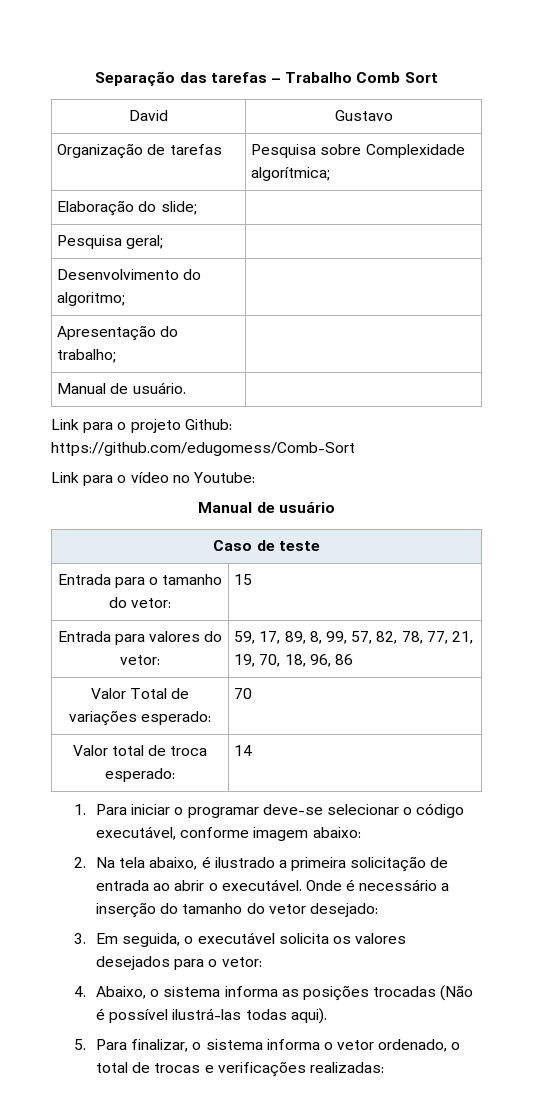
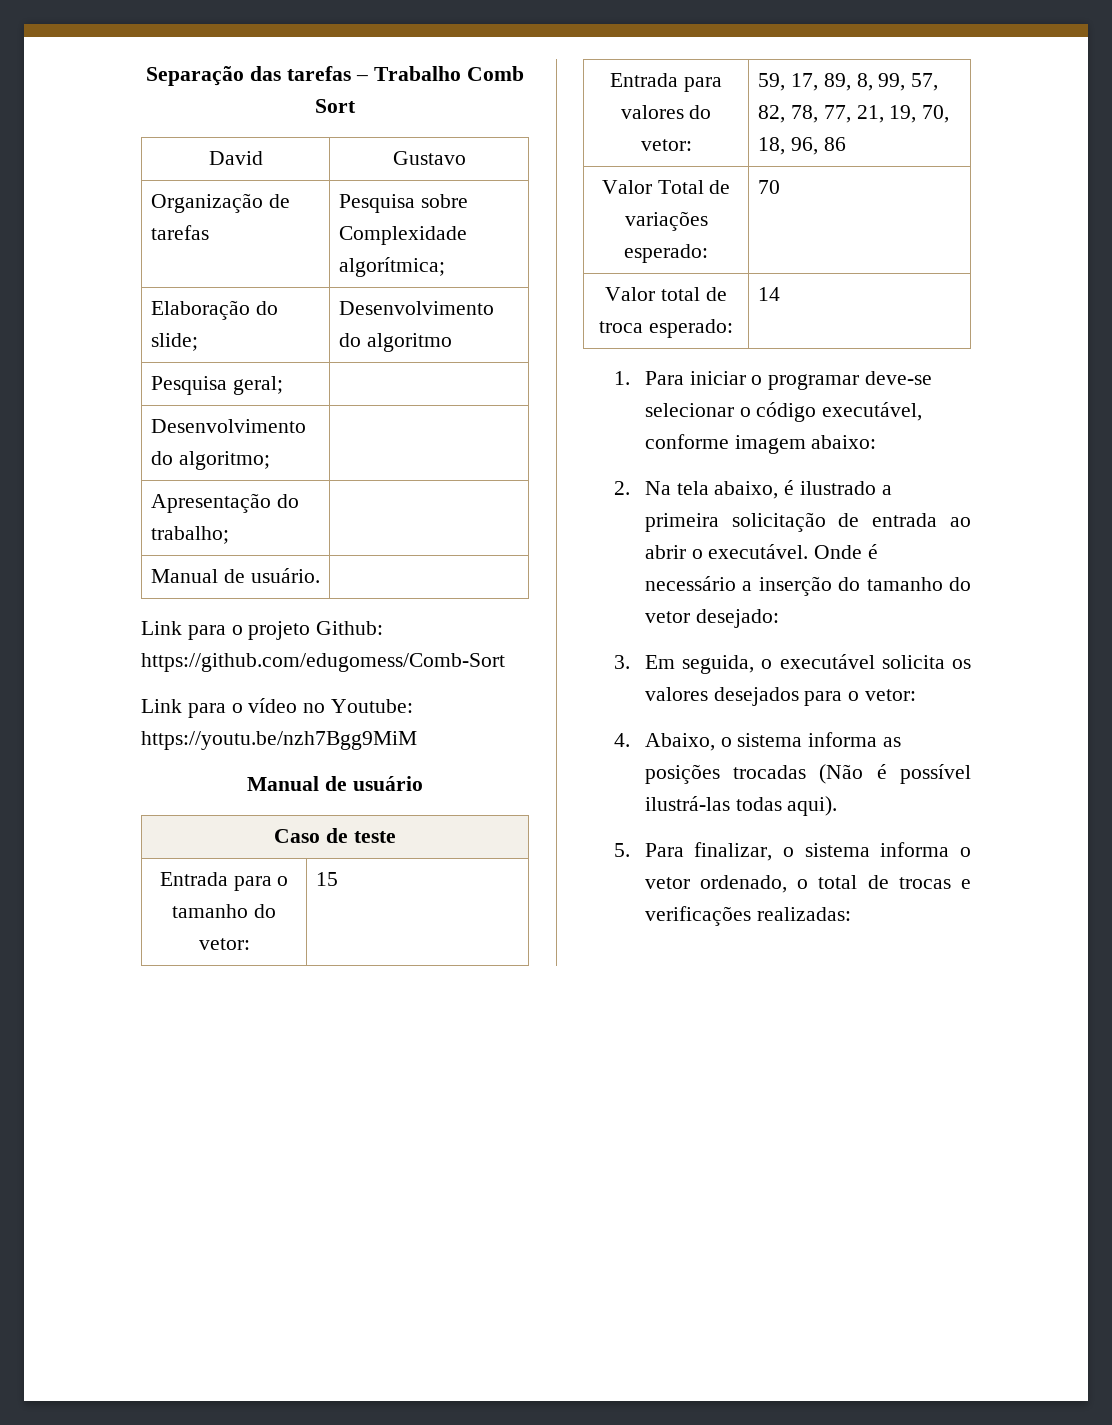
(197, 208) none -> [339,301,495,315] [339,333,452,352] Desenvolvimento do algoritmo
(255, 477) none -> [141,731,417,750] https://youtu.be/nzh7Bgg9MiM

